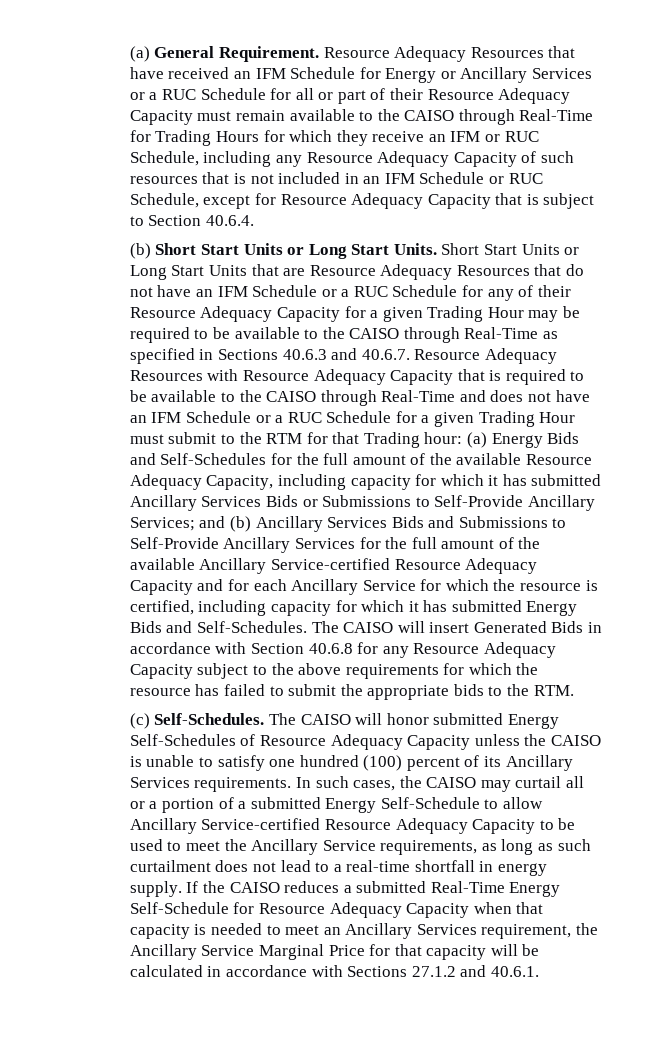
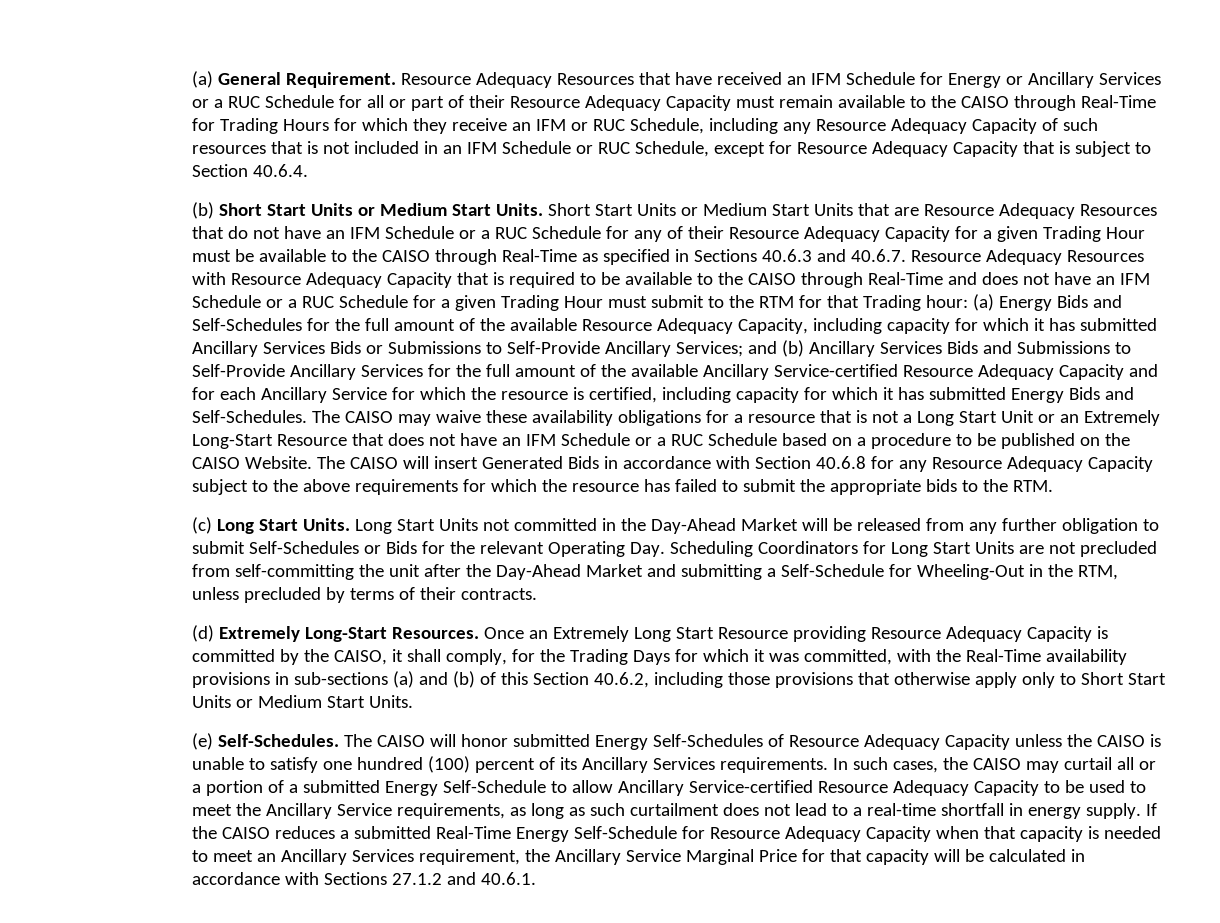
[308,244,347,259] Long -> [379,203,447,216] Medium
[129,265,167,280] Long -> [702,203,767,216] Medium
[528,306,581,322] [129,327,209,343] may be required to -> [191,250,231,262] must
(394, 627) none -> [397,410,1160,426] [191,433,1130,449] [191,456,398,469] may waive these availability obligations for a resource that is not a Long Start Unit or an Extremely Long-Start Resource that does not have an IFM Schedule or a RUC Schedule based on a procedure to be published on the CAISO Website. The CAISO
(150, 721) none -> [216,518,1159,534] [191,541,1157,557] [191,564,1118,580] [191,587,537,603] [191,625,1108,642] [191,649,1127,665] [191,671,1166,688] [191,695,413,708] [191,733,213,750] Long Start Units. Long Start Units not committed in the Day-Ahead Market will be released from any further obligation to submit Self-Schedules or Bids for the relevant Operating Day. Scheduling Coordinators for Long Start Units are not precluded from self-committing the unit after the Day-Ahead Market and submitting a Self-Schedule for Wheeling-Out in the RTM, unless precluded by terms of their contracts. // (d) Extremely Long-Start Resources. Once an Extremely Long Start Resource providing Resource Adequacy Capacity is committed by the CAISO, it shall comply, for the Trading Days for which it was committed, with the Real-Time availability provisions in sub-sections (a) and (b) of this Section 40.6.2, including those provisions that otherwise apply only to Short Start Units or Medium Start Units. // (e)

